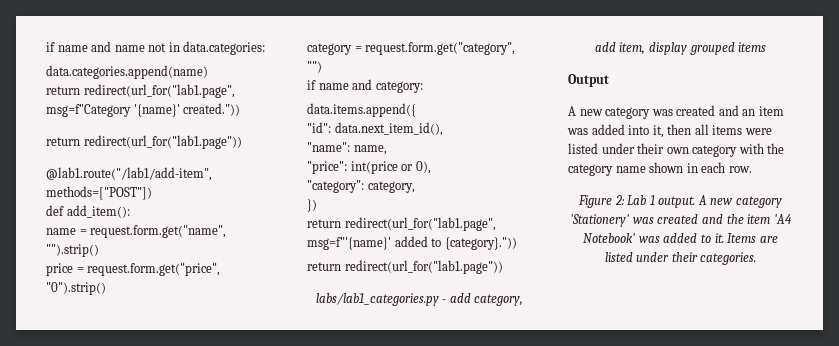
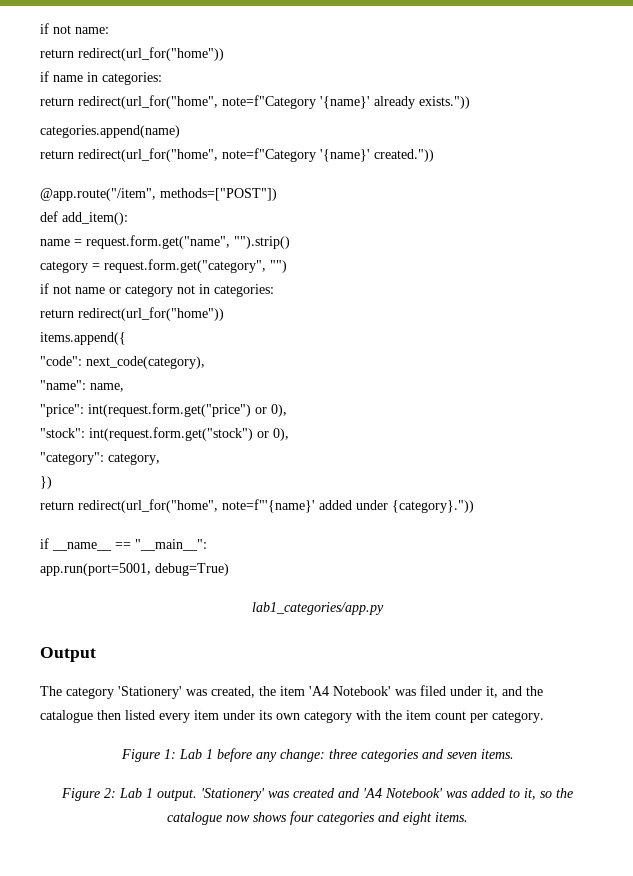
[46,41,266,55] [46,65,208,79] [46,84,235,98] [46,104,131,117] if name and name not in data.categories: // data.categories.append(name) // return redirect(url_for("lab1.page", msg=f"Category -> [40,23,109,34] [40,47,224,61] [40,71,162,85] [40,95,470,109] [40,125,180,138] [40,148,316,162] if not name: // return redirect(url_for("home")) // if name in categories: // return redirect(url_for("home", note=f"Category '{name}' already exists.")) // categories.append(name) // return redirect(url_for("home", note=f"Category
[46,135,242,149] [46,167,212,181] return redirect(url_for("lab1.page")) // @lab1.route("/lab1/add-item", -> [40,188,156,201] @app.route("/item",
[46,263,221,276] [46,282,106,295] // price = request.form.get("price", "0").strip() -> (290, 242) none
[318,79,423,93] [307,103,416,117] [307,122,443,136] [307,142,387,155] [307,161,398,174] name and category: // data.items.append({ // "id": data.next_item_id(), // "name": name, // "price": int(price -> [53,284,274,297] [40,307,224,321] [40,332,126,345] [40,356,205,369] [40,380,124,392] [40,403,287,417] [40,427,253,441] not name or category not in categories: // return redirect(url_for("home")) // items.append({ // "code": next_code(category), // "name": name, // "price": int(request.form.get("price") or 0), // "stock": int(request.form.get("stock")
[344,217,496,231] [307,236,517,250] [307,260,503,274] [315,293,524,306] [594,42,767,55] [568,74,609,87] [568,105,784,119] [567,124,772,138] [568,143,785,157] [568,162,752,176] redirect(url_for("lab1.page", msg=f"'{name}' added to {category}.")) // return redirect(url_for("lab1.page")) // labs/lab1_categories.py - add category, add item, display grouped items // Output // A new category was created and an item was added into it, then all items were listed under their own category with the category name shown in each row. -> [78,499,474,513] [40,538,207,551] [40,563,229,576] [252,602,384,615] [40,647,96,662] [40,685,543,699] [40,710,544,723] [120,748,514,762] redirect(url_for("home", note=f"'{name}' added under {category}.")) // if __name__ == "__main__": // app.run(port=5001, debug=True) // lab1_categories/app.py // Output // The category 'Stationery' was created, the item 'A4 Notebook' was filed under it, and the catalogue then listed every item under its own category with the item count per category. // Figure 1: Lab 1 before any change: three categories and seven items.
[697,195,782,208] A new category -> (197, 795) none
[726,214,771,224] the item -> (360, 793) none
[714,233,778,243] [604,252,757,265] it. Items are listed under their categories. -> [524,788,573,800] [167,811,468,825] it, so the catalogue now shows four categories and eight items.

